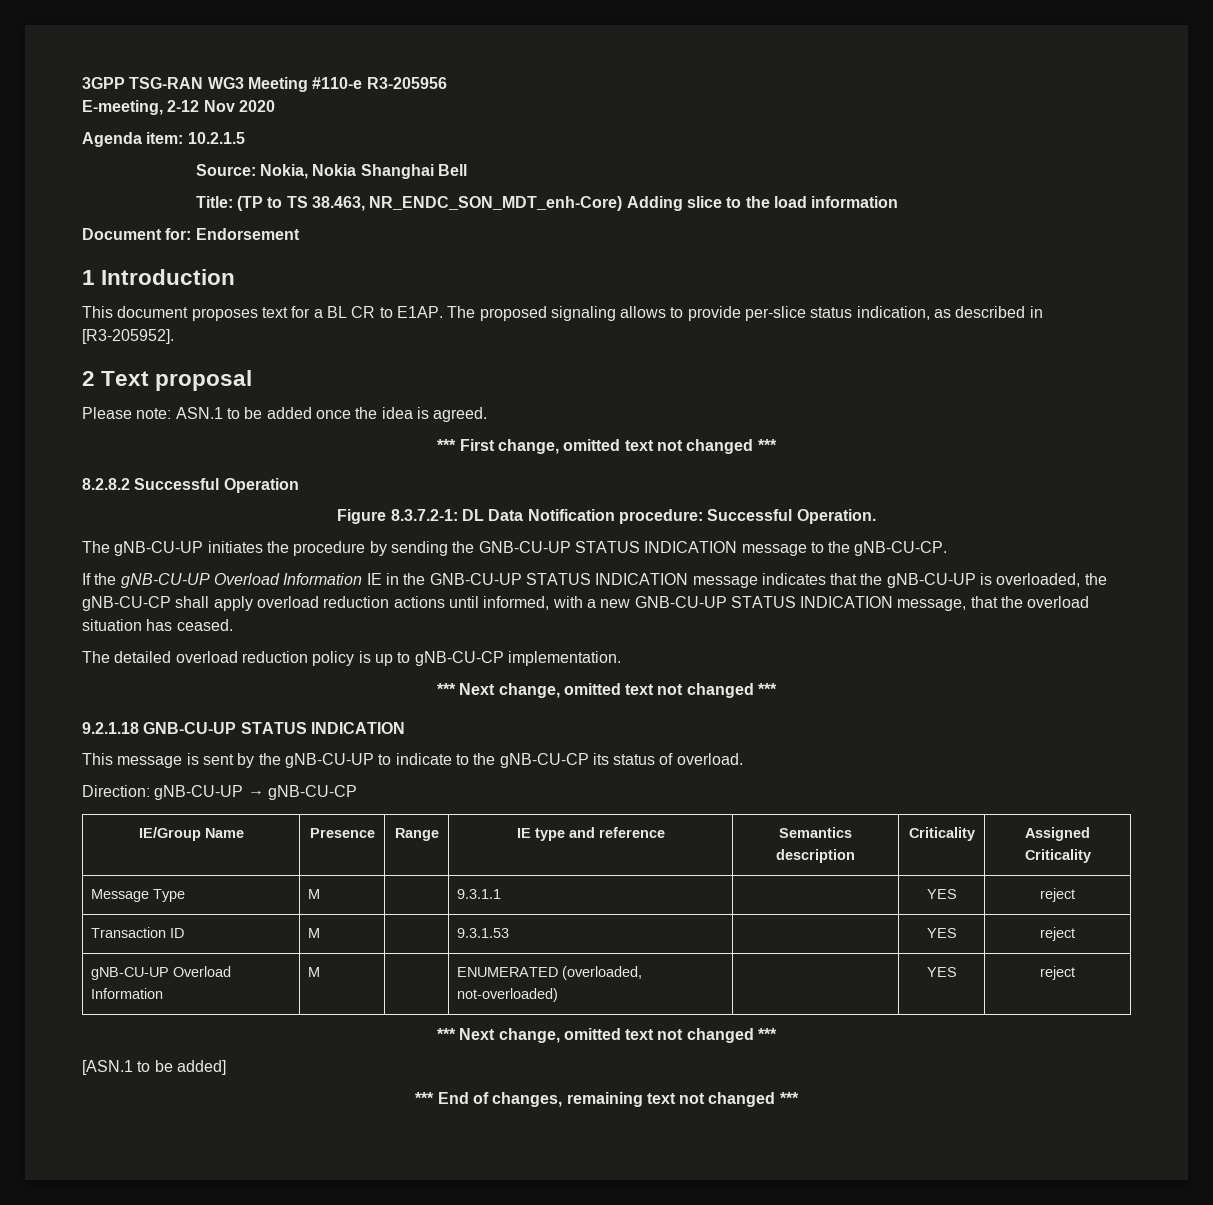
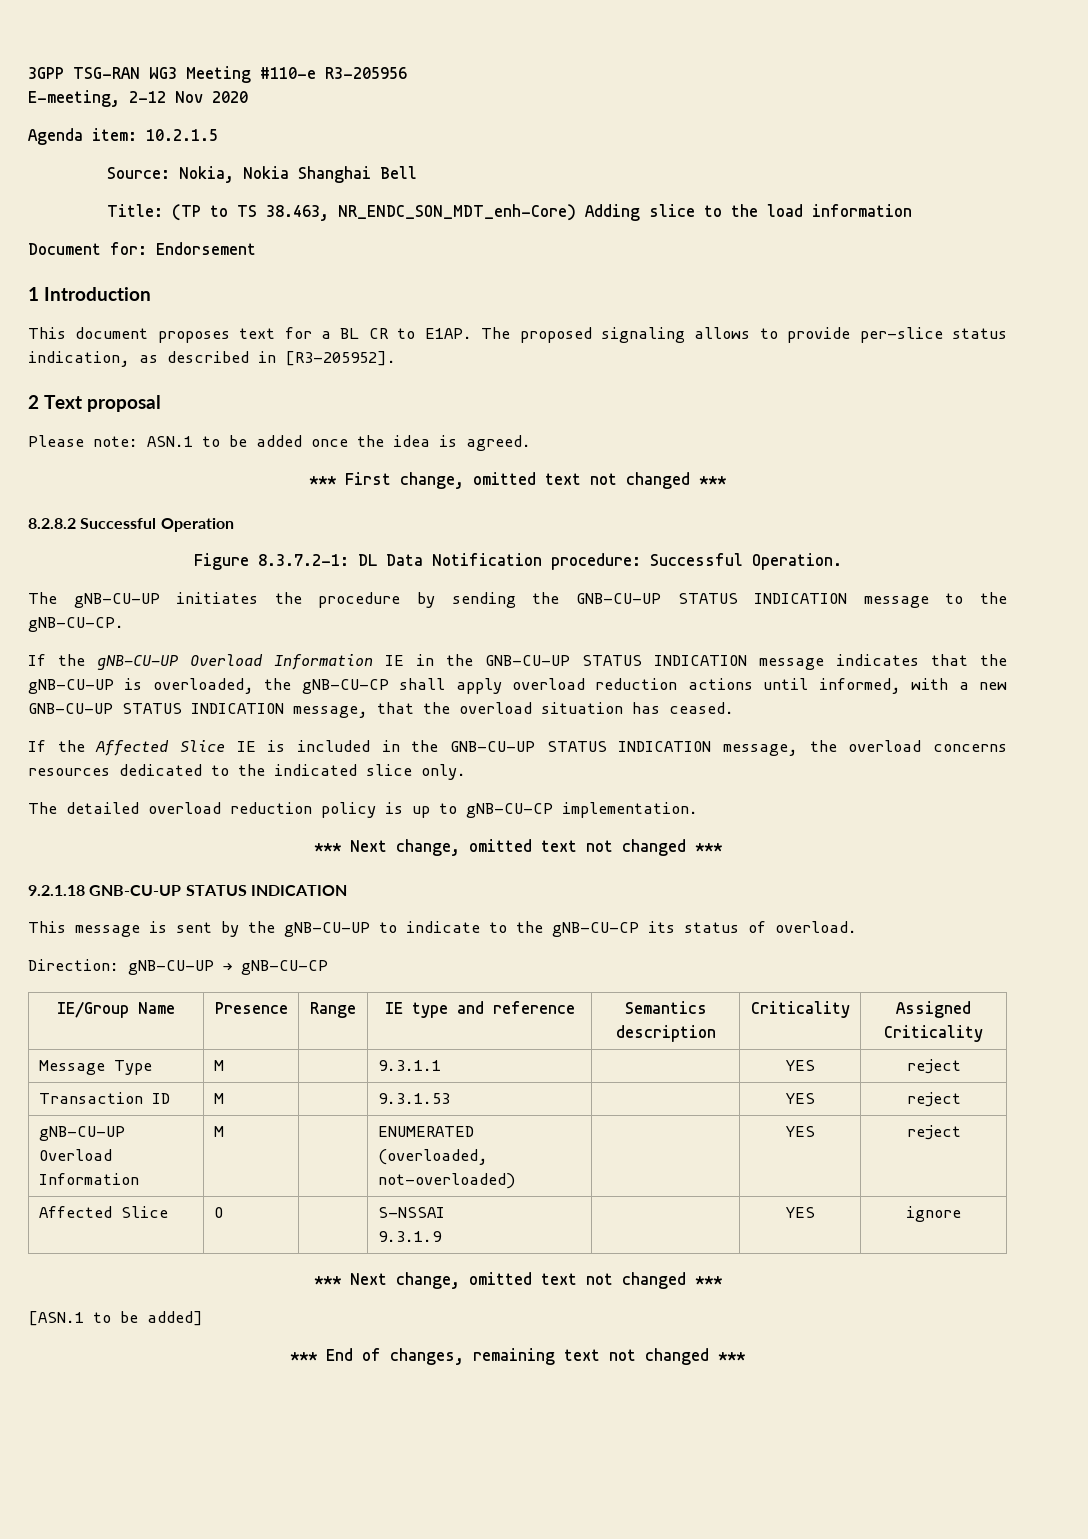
(233, 625) none -> [28,740,1007,756] [28,764,466,780] // If the Affected Slice IE is included in the GNB-CU-UP STATUS INDICATION message, the overload concerns resources dedicated to the indicated slice only.
(1075, 973) none -> [38,1206,168,1218] [213,1207,223,1218] [377,1207,445,1218] [377,1231,442,1242] [785,1207,815,1218] [906,1206,961,1222] // Affected Slice | O | | S-NSSAI // 9.3.1.9 | | YES | ignore

